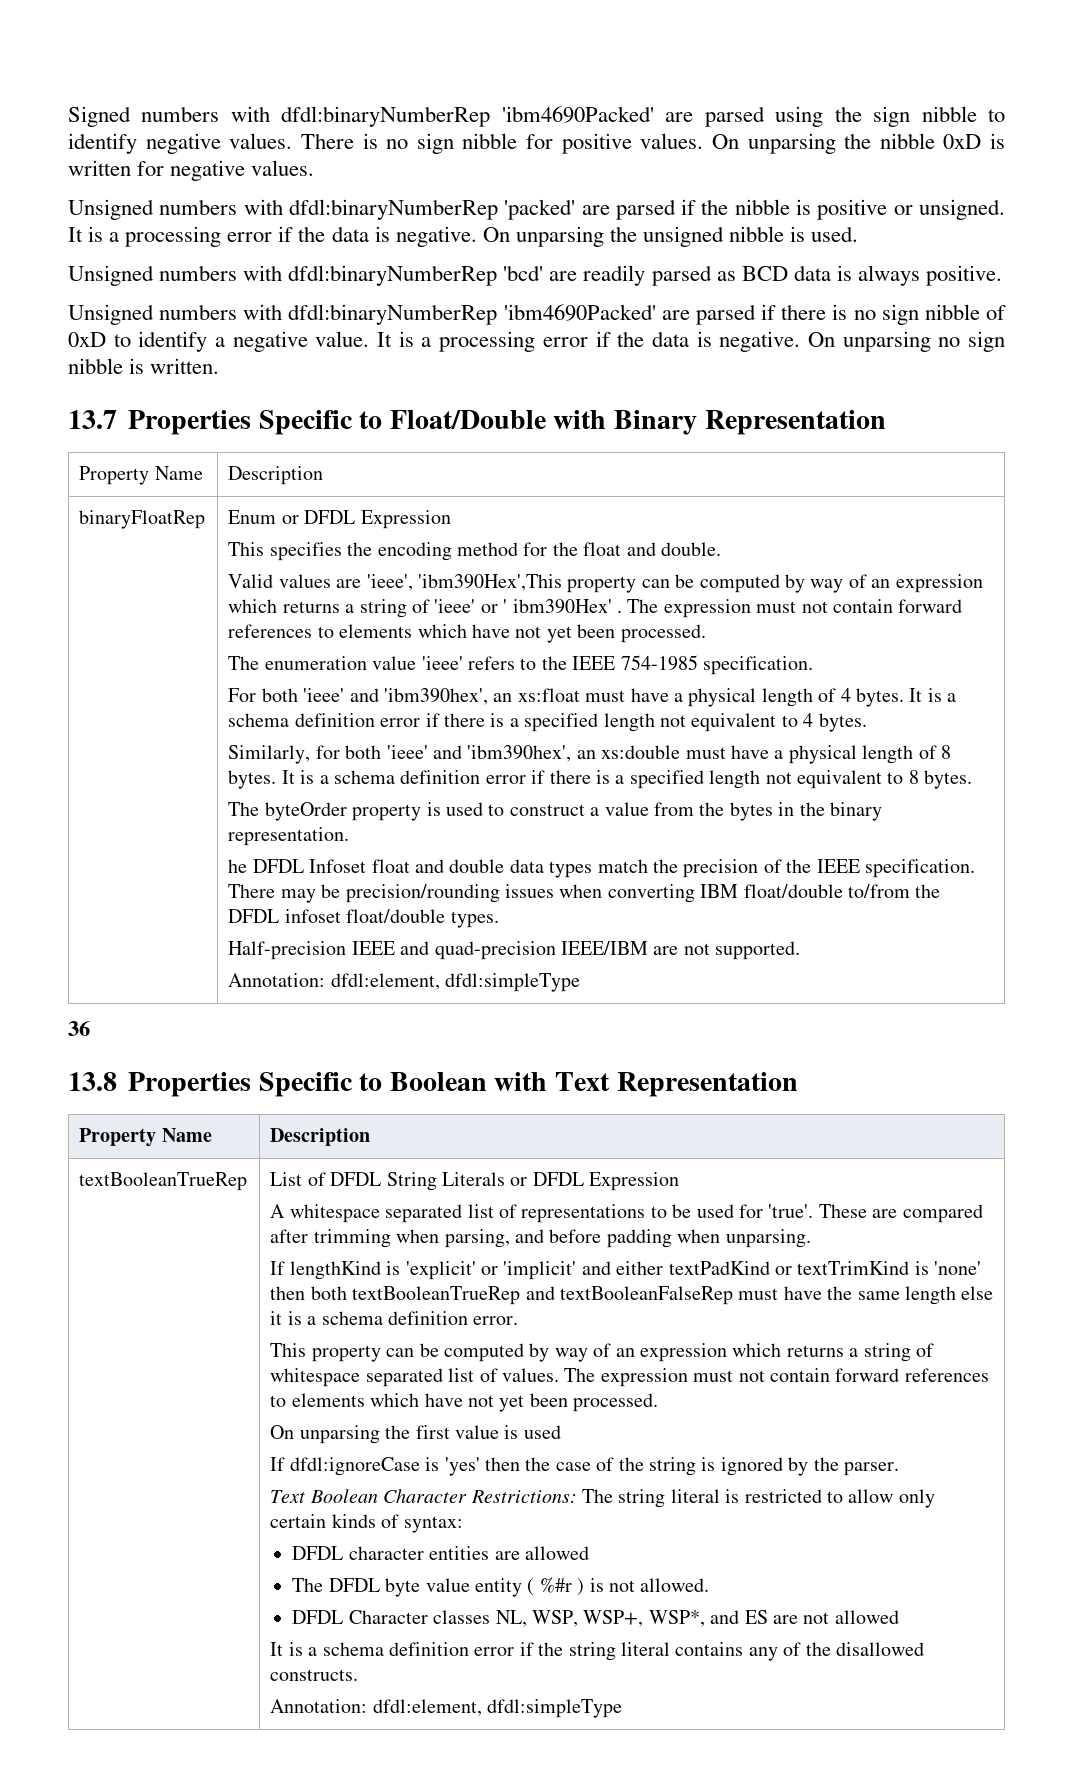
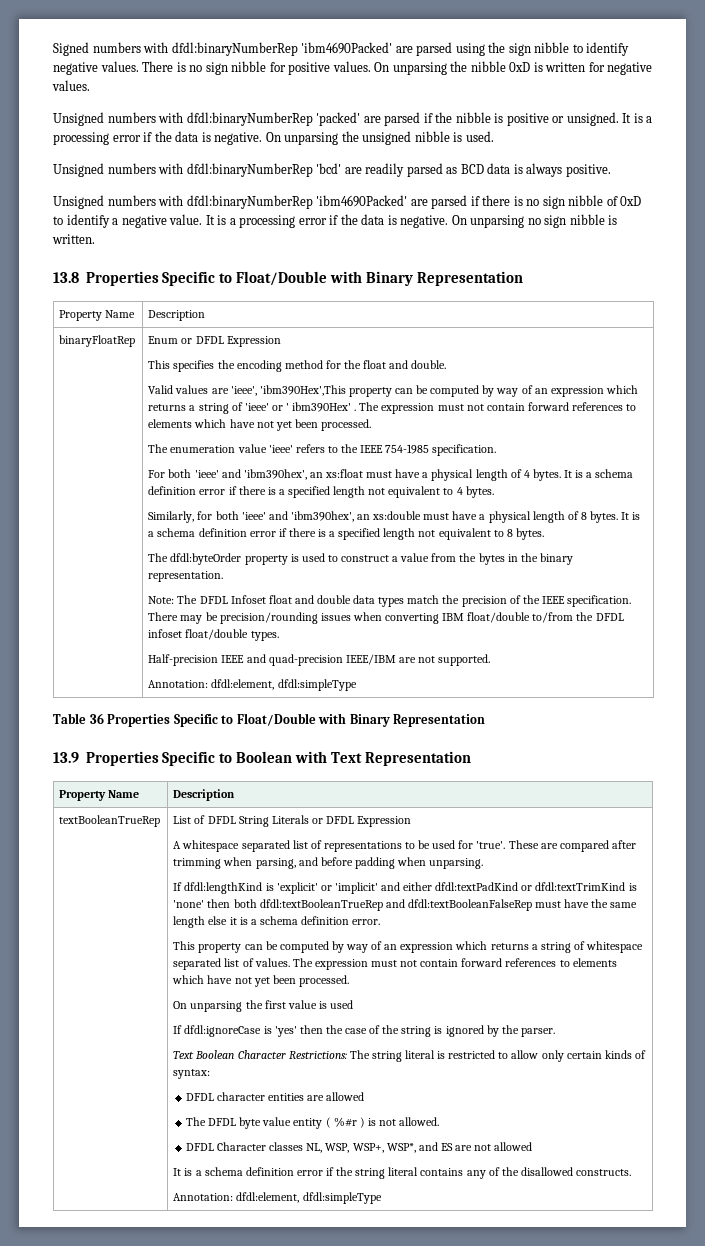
[68,410,117,429] 13.7 -> [53,272,79,283] 13.8
[264,802,347,821] byteOrder -> [170,553,242,565] dfdl:byteOrder
[228,859,248,873] he -> [148,595,198,604] Note: The
(581, 982) none -> [53,713,86,724] Table
[68,1072,117,1091] // 13.8 -> [107,713,486,727] [53,752,79,763] Properties Specific to Float/Double with Binary Representation // 13.9
[289,1261,381,1280] lengthKind -> [184,882,263,894] dfdl:lengthKind
[668,1261,910,1275] textPadKind or textTrimKind -> [435,882,626,891] dfdl:textPadKind or dfdl:textTrimKind
[352,1286,733,1305] textBooleanTrueRep and textBooleanFalseRep -> [259,899,532,911] dfdl:textBooleanTrueRep and dfdl:textBooleanFalseRep

